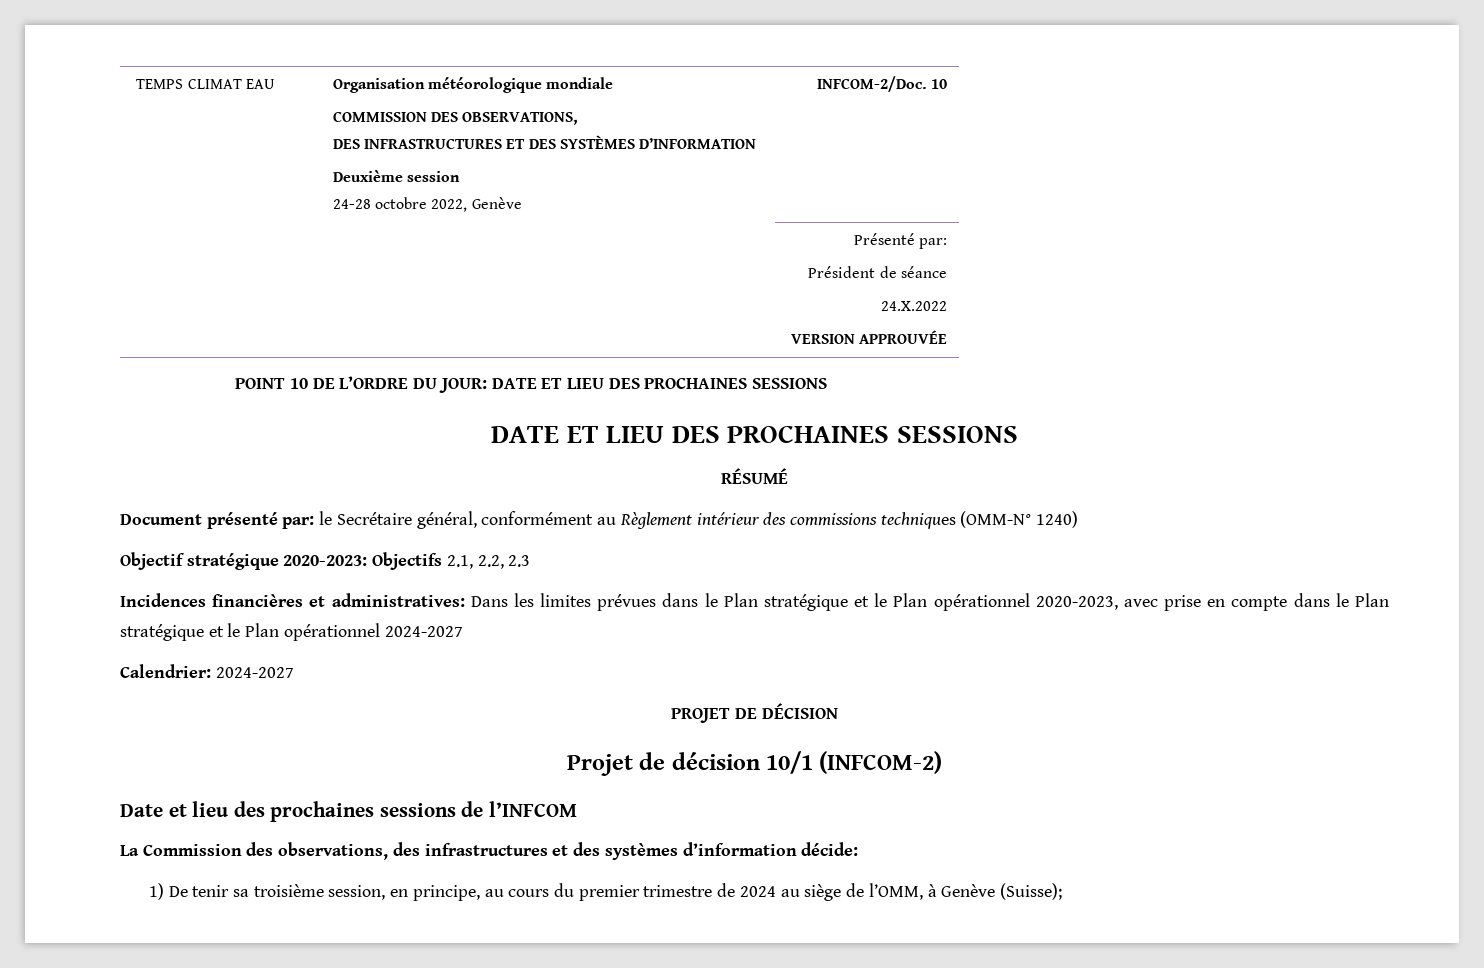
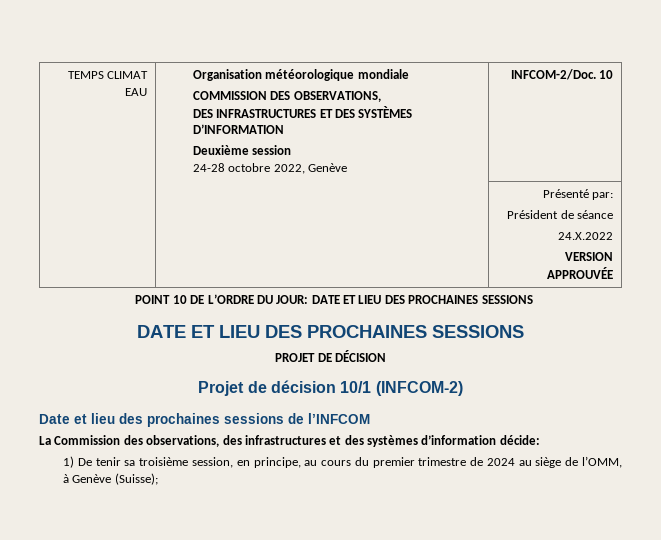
[721,468,788,484] [120,511,1079,529] [120,552,531,570] [120,593,1389,611] [120,623,463,641] [120,664,294,678] // RÉSUMÉ // Document présenté par: le Secrétaire général, conformément au Règlement intérieur des commissions techniques (OMM-N° 1240) // Objectif stratégique 2020-2023: Objectifs 2.1, 2.2, 2.3 // Incidences financières et administratives: Dans les limites prévues dans le Plan stratégique et le Plan opérationnel 2020-2023, avec prise en compte dans le Plan stratégique et le Plan opérationnel 2024-2027 // Calendrier: 2024-2027 -> (524, 331) none

